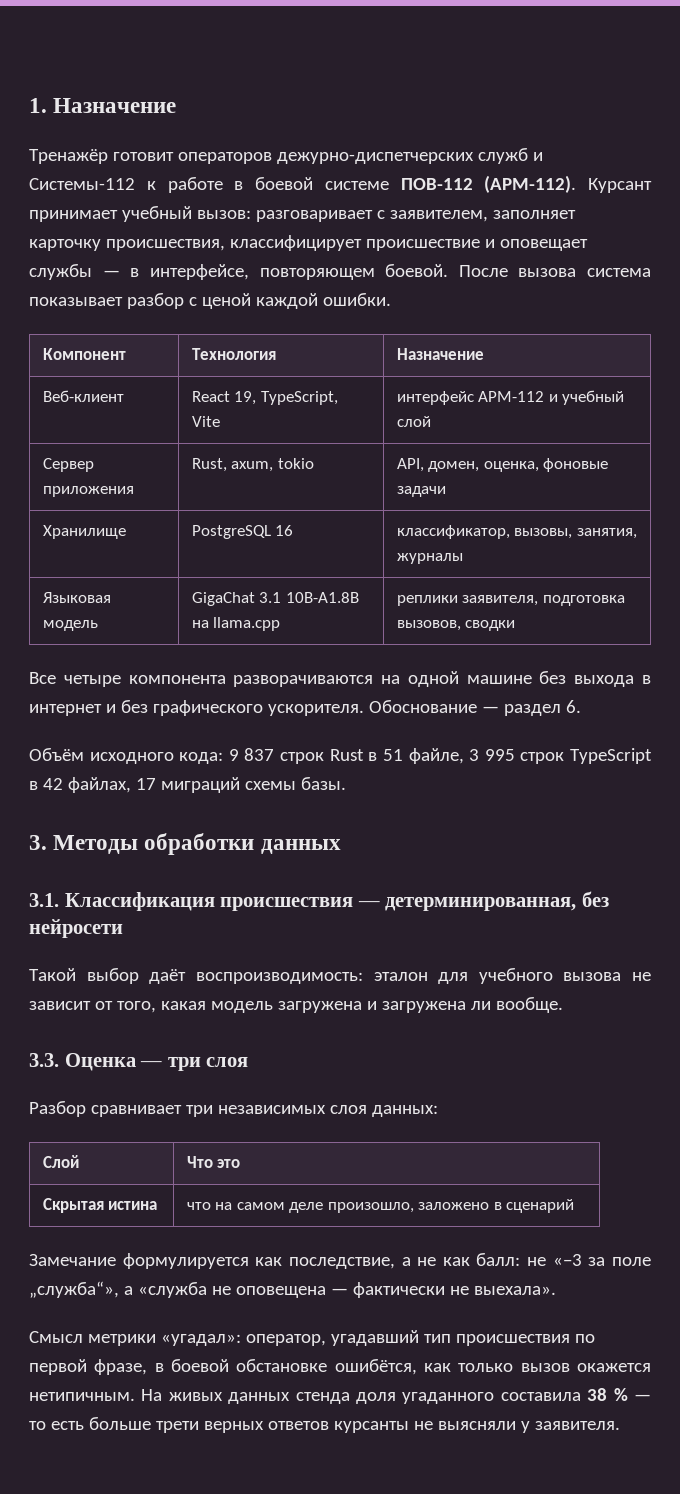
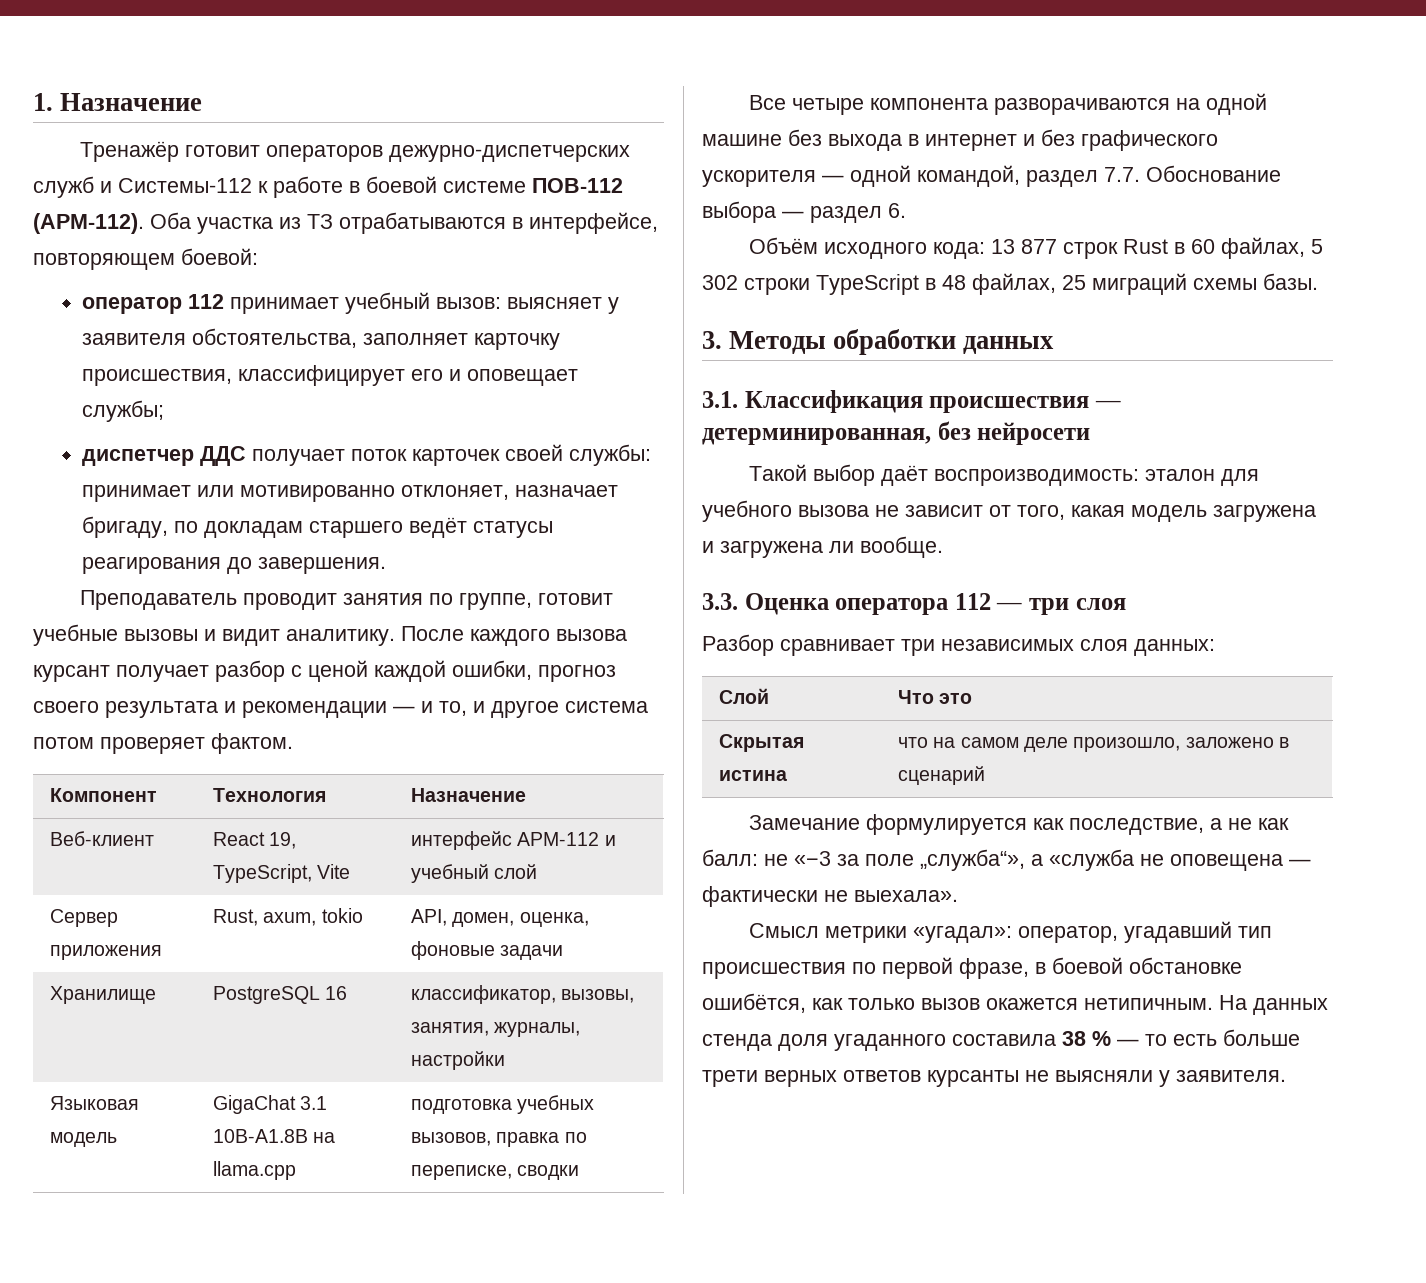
[588,178,652,193] [29,206,488,222] Курсант принимает учебный вызов: разговаривает с заявителем, -> [150,212,658,234] [33,248,258,270] [82,292,620,314] [82,328,358,348] Оба участка из ТЗ отрабатываются в интерфейсе, повторяющем боевой: // оператор 112 принимает учебный вызов: выясняет у заявителя обстоятельства,
[365,239,480,251] происшествие -> [411,369,444,381] его
[29,264,651,280] [29,293,391,309] службы — в интерфейсе, повторяющем боевой. После вызова система показывает разбор с ценой каждой ошибки. -> [82,400,165,422] [82,444,652,466] [82,485,619,502] [82,516,554,538] [82,557,387,574] [79,590,613,610] [33,624,627,646] [33,660,616,682] [33,701,648,718] [33,733,293,754] службы; // диспетчер ДДС получает поток карточек своей службы: принимает или мотивированно отклоняет, назначает бригаду, по докладам старшего ведёт статусы реагирования до завершения. // Преподаватель проводит занятия по группе, готовит учебные вызовы и видит аналитику. После каждого вызова курсант получает разбор с ценой каждой ошибки, прогноз своего результата и рекомендации — и то, и другое система потом проверяет фактом.
[397,553,464,564] журналы -> [494,1022,581,1037] [411,1051,506,1070] журналы, настройки
[397,595,625,606] [397,620,462,631] реплики заявителя, подготовка вызовов, -> [411,1095,595,1114] [411,1132,587,1147] [411,1165,513,1180] подготовка учебных вызовов, правка по переписке,
[267,700,477,716] ускорителя. Обоснование -> [702,165,1281,187] [702,201,776,223] ускорителя — одной командой, раздел 7.7. Обоснование выбора
[228,748,275,761] 9 837 -> [990,239,1057,254] 13 877
[382,748,653,764] [29,777,156,793] 51 файле, 3 995 строк TypeScript в 42 файлах, 17 -> [1190,237,1323,259] [702,273,1086,295] 60 файлах, 5 302 строки TypeScript в 48 файлах, 25
(136, 1062) none -> [835,593,991,615] оператора 112
[168,1392,223,1401] живых -> (1247, 1002) none

